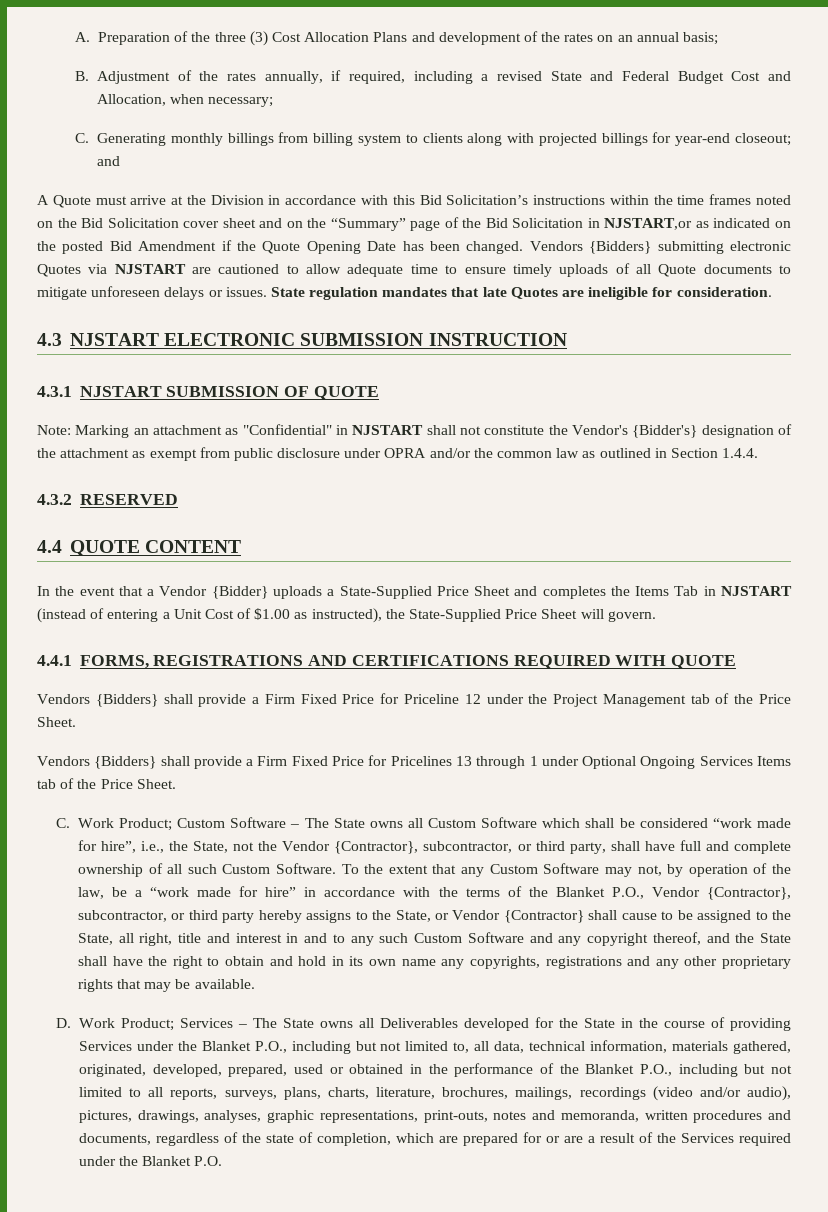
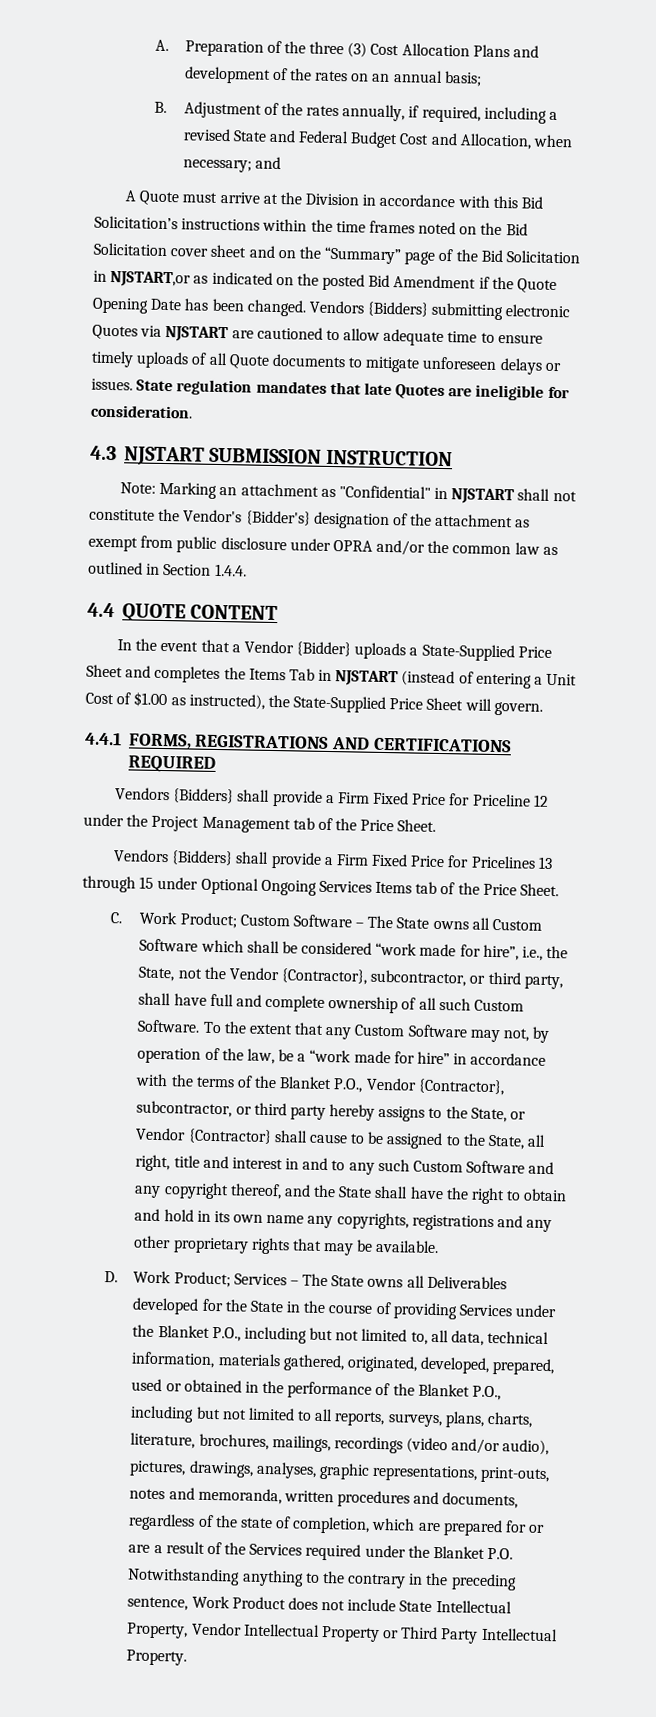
[75,132,791,146] // C. Generating monthly billings from billing system to clients along with projected billings for year-end closeout; -> (252, 166) none
[164,333,296,346] ELECTRONIC -> (205, 456) none
[37,386,379,400] // 4.3.1 NJSTART SUBMISSION OF QUOTE -> (454, 458) none
[37,494,178,505] // 4.3.2 RESERVED -> (247, 570) none
[615,655,737,669] WITH QUOTE -> (216, 764) none
[529,756,538,766] 1 -> [139,876,155,889] 15
(223, 1161) none -> [127,1567,517,1591] [127,1595,512,1614] [126,1622,558,1644] [126,1649,188,1666] Notwithstanding anything to the contrary in the preceding sentence, Work Product does not include State Intellectual Property, Vendor Intellectual Property or Third Party Intellectual Property.

